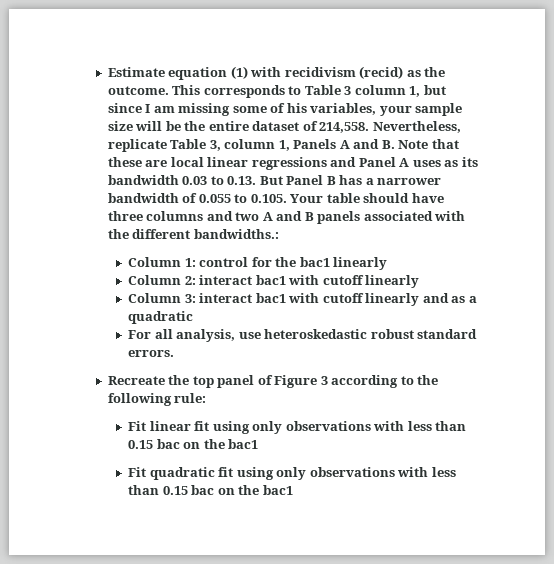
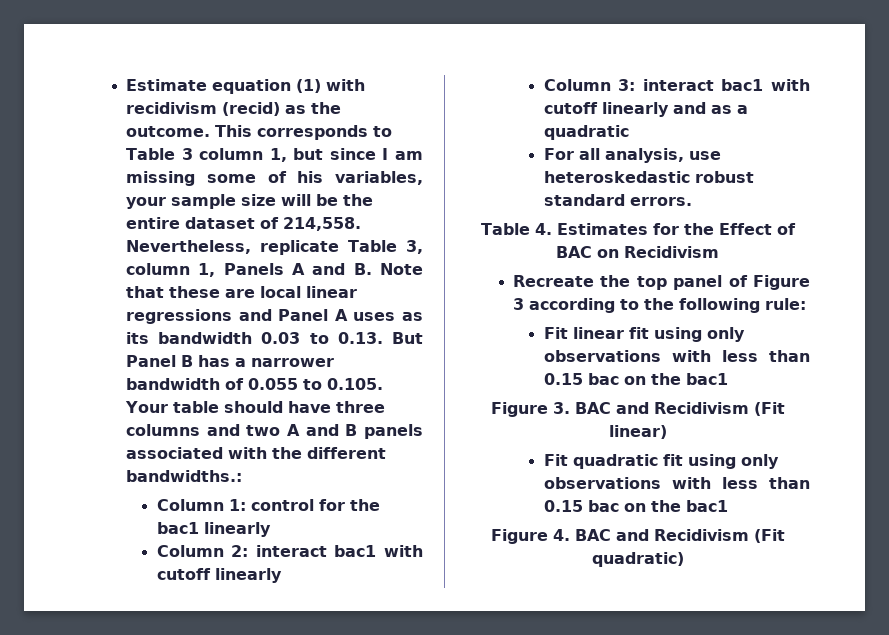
(175, 353) none -> [480,223,796,235] [556,246,719,258] // Table 4. Estimates for the Effect of BAC on Recidivism
(259, 444) none -> [490,402,785,417] [608,425,667,439] // Figure 3. BAC and Recidivism (Fit linear)
(293, 490) none -> [490,529,785,544] [591,552,684,567] // Figure 4. BAC and Recidivism (Fit quadratic)

